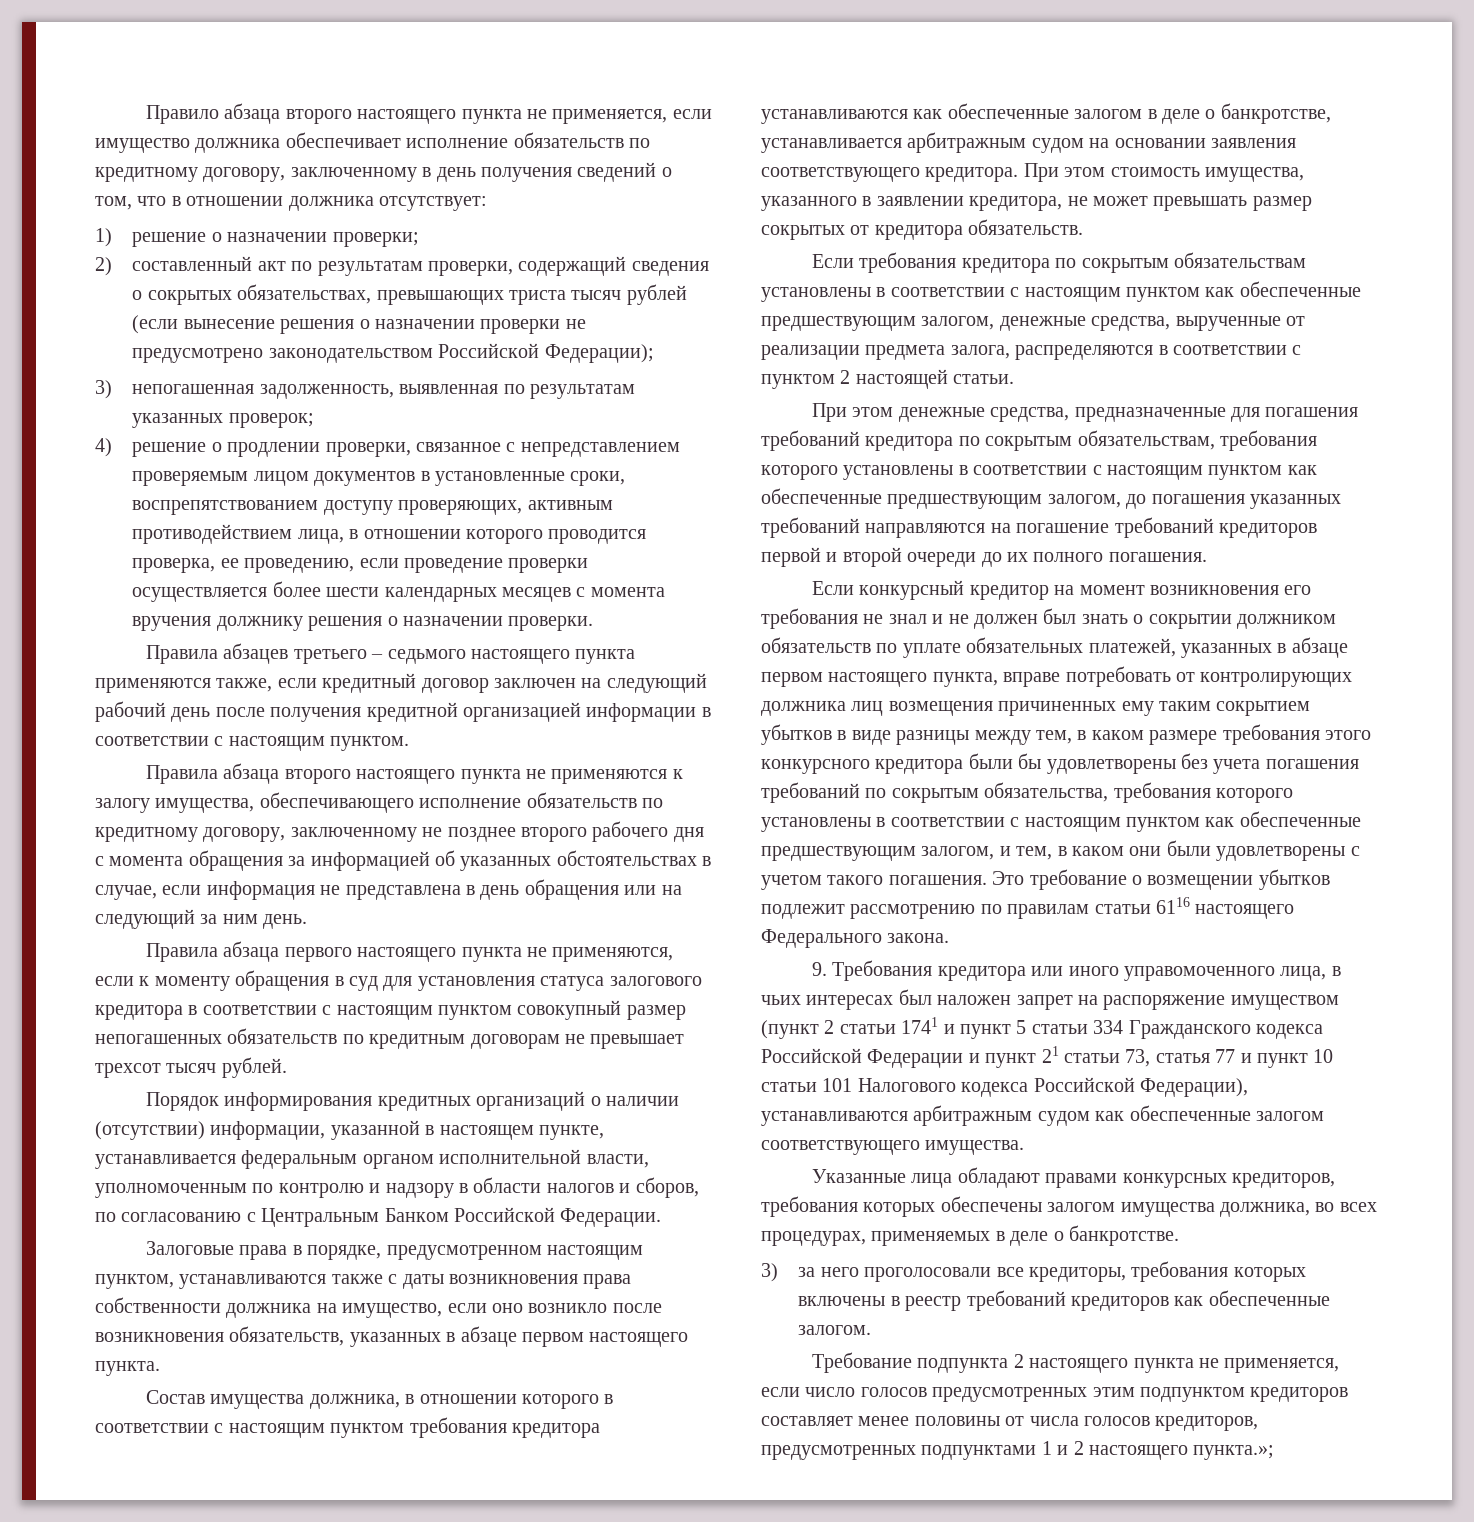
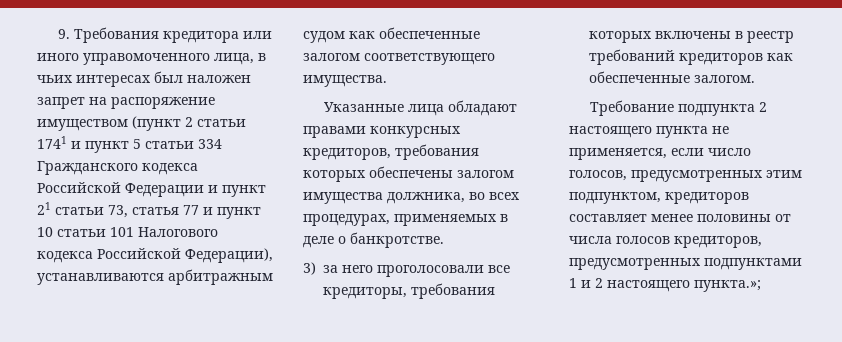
[146,103,712,124] [95,132,650,153] [95,162,672,182] [95,196,487,211] [95,228,419,247] [95,256,709,276] [132,284,687,305] [132,315,586,334] [132,343,654,363] [95,380,635,399] [132,413,314,428] [95,438,680,457] [132,471,626,486] [132,500,613,515] [132,524,647,544] [132,558,589,573] [132,581,665,602] [132,616,594,631] [146,643,636,664] [95,673,707,693] [95,701,711,722] [95,736,410,751] [146,763,683,784] [95,792,663,813] [95,821,704,842] [95,850,712,871] [95,879,682,900] [95,909,308,929] [146,941,674,962] [95,970,702,991] [95,1000,686,1020] [95,1028,685,1049] [95,1057,287,1078] [146,1091,680,1111] [95,1120,604,1140] [95,1149,649,1169] [95,1177,699,1198] [95,1207,662,1227] [146,1241,644,1260] [95,1274,632,1289] [95,1297,662,1318] [95,1326,689,1347] [95,1361,160,1376] [146,1390,614,1409] [95,1417,600,1438] [761,103,1331,124] [761,132,1296,153] [761,163,1304,182] [761,196,1312,211] [761,219,1084,240] [812,252,1307,273] [761,281,1361,302] [761,316,1305,331] [761,345,1302,360] [761,369,1015,389] [812,403,1359,422] [761,430,1317,451] [761,465,1317,480] [761,488,1341,509] [761,517,1317,538] [761,547,1207,567] [812,580,1312,600] [761,608,1336,629] [761,637,1348,658] [761,666,1353,687] [761,701,1311,716] [761,724,1371,745] [761,753,1359,774] [761,782,1293,803] [761,811,1361,832] [761,840,1360,861] [761,869,1330,890] [761,897,1295,919] [761,929,950,948] Правило абзаца второго настоящего пункта не применяется, если имущество должника обеспечивает исполнение обязательств по кредитному договору, заключенному в день получения сведений о том, что в отношении должника отсутствует: // 1) решение о назначении проверки; // 2) составленный акт по результатам проверки, содержащий сведения о сокрытых обязательствах, превышающих триста тысяч рублей (если вынесение решения о назначении проверки не предусмотрено законодательством Российской Федерации); // 3) непогашенная задолженность, выявленная по результатам указанных проверок; // 4) решение о продлении проверки, связанное с непредставлением проверяемым лицом документов в установленные сроки, воспрепятствованием доступу проверяющих, активным противодействием лица, в отношении которого проводится проверка, ее проведению, если проведение проверки осуществляется более шести календарных месяцев с момента вручения должнику решения о назначении проверки. // Правила абзацев третьего – седьмого настоящего пункта применяются также, если кредитный договор заключен на следующий рабочий день после получения кредитной организацией информации в соответствии с настоящим пунктом. // Правила абзаца второго настоящего пункта не применяются к залогу имущества, обеспечивающего исполнение обязательств по кредитному договору, заключенному не позднее второго рабочего дня с момента обращения за информацией об указанных обстоятельствах в случае, если информация не представлена в день обращения или на следующий за ним день. // Правила абзаца первого настоящего пункта не применяются, если к моменту обращения в суд для установления статуса залогового кредитора в соответствии с настоящим пунктом совокупный размер непогашенных обязательств по кредитным договорам не превышает трехсот тысяч рублей. // Порядок информирования кредитных организаций о наличии (отсутствии) информации, указанной в настоящем пункте, устанавливается федеральным органом исполнительной власти, уполномоченным по контролю и надзору в области налогов и сборов, по согласованию с Центральным Банком Российской Федерации. // Залоговые права в порядке, предусмотренном настоящим пунктом, устанавливаются также с даты возникновения права собственности должника на имущество, если оно возникло после возникновения обязательств, указанных в абзаце первом настоящего пункта. // Состав имущества должника, в отношении которого в соответствии с настоящим пунктом требования кредитора устанавливаются как обеспеченные залогом в деле о банкротстве, устанавливается арбитражным судом на основании заявления соответствующего кредитора. При этом стоимость имущества, указанного в заявлении кредитора, не может превышать размер сокрытых от кредитора обязательств. // Если требования кредитора по сокрытым обязательствам установлены в соответствии с настоящим пунктом как обеспеченные предшествующим залогом, денежные средства, вырученные от реализации предмета залога, распределяются в соответствии с пунктом 2 настоящей статьи. // При этом денежные средства, предназначенные для погашения требований кредитора по сокрытым обязательствам, требования которого установлены в соответствии с настоящим пунктом как обеспеченные предшествующим залогом, до погашения указанных требований направляются на погашение требований кредиторов первой и второй очереди до их полного погашения. // Если конкурсный кредитор на момент возникновения его требования не знал и не должен был знать о сокрытии должником обязательств по уплате обязательных платежей, указанных в абзаце первом настоящего пункта, вправе потребовать от контролирующих должника лиц возмещения причиненных ему таким сокрытием убытков в виде разницы между тем, в каком размере требования этого конкурсного кредитора были бы удовлетворены без учета погашения требований по сокрытым обязательства, требования которого установлены в соответствии с настоящим пунктом как обеспеченные предшествующим залогом, и тем, в каком они были удовлетворены с учетом такого погашения. Это требование о возмещении убытков подлежит рассмотрению по правилам статьи 6116 настоящего Федерального закона. // -> (57, 34) none
[860,1387,927,1397] голосов -> [569,170,627,181] голосов,
[1140,1387,1245,1402] подпунктом -> [569,192,661,204] подпунктом,

